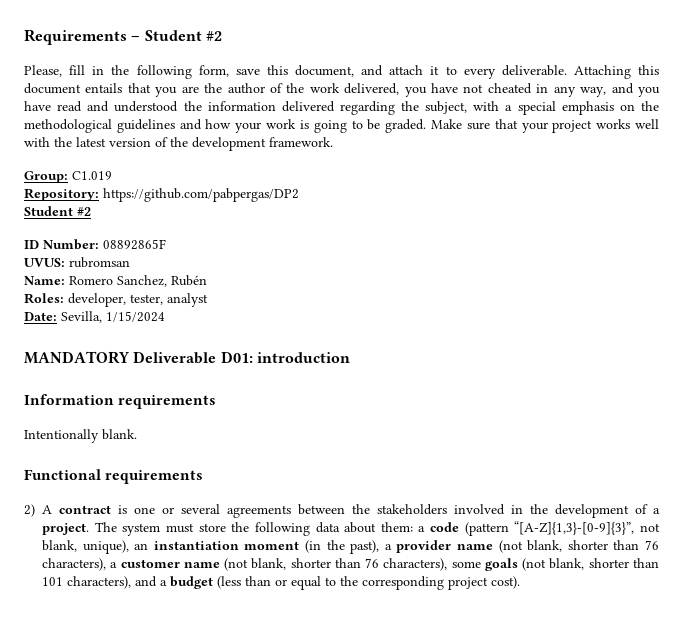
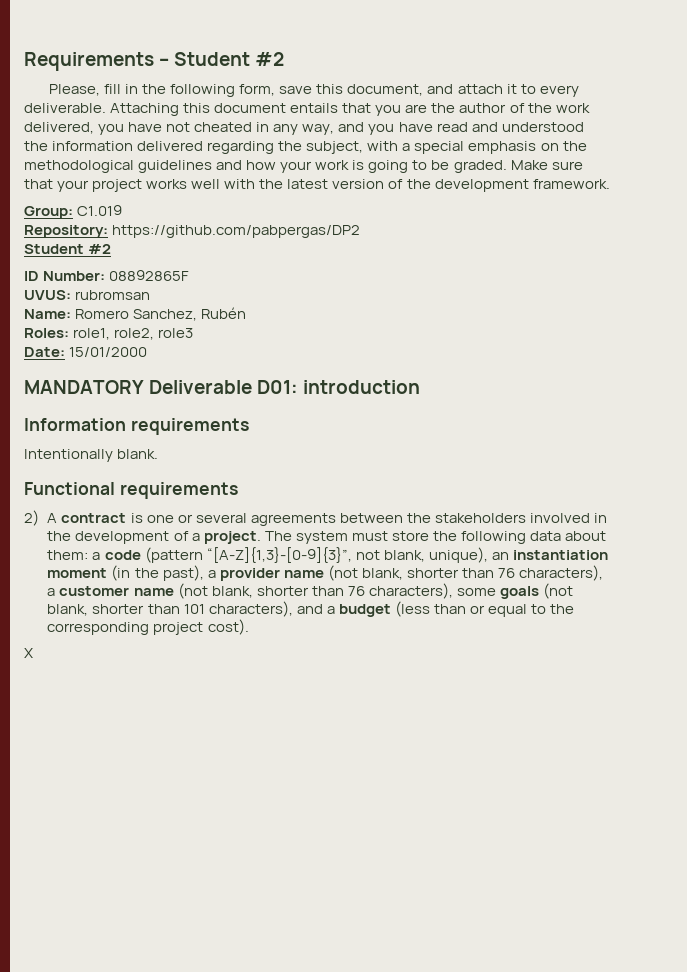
[68,293,208,307] developer, tester, analyst -> [73,328,194,340] role1, role2, role3
[61,311,165,323] Sevilla, 1/15/2024 -> [69,347,148,357] 15/01/2000
(520, 582) none -> [24,648,33,658] // X

